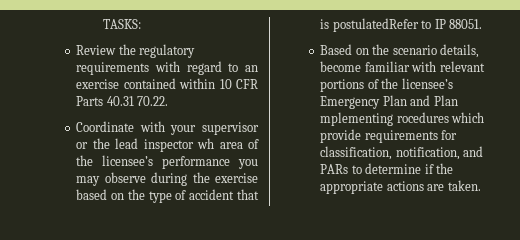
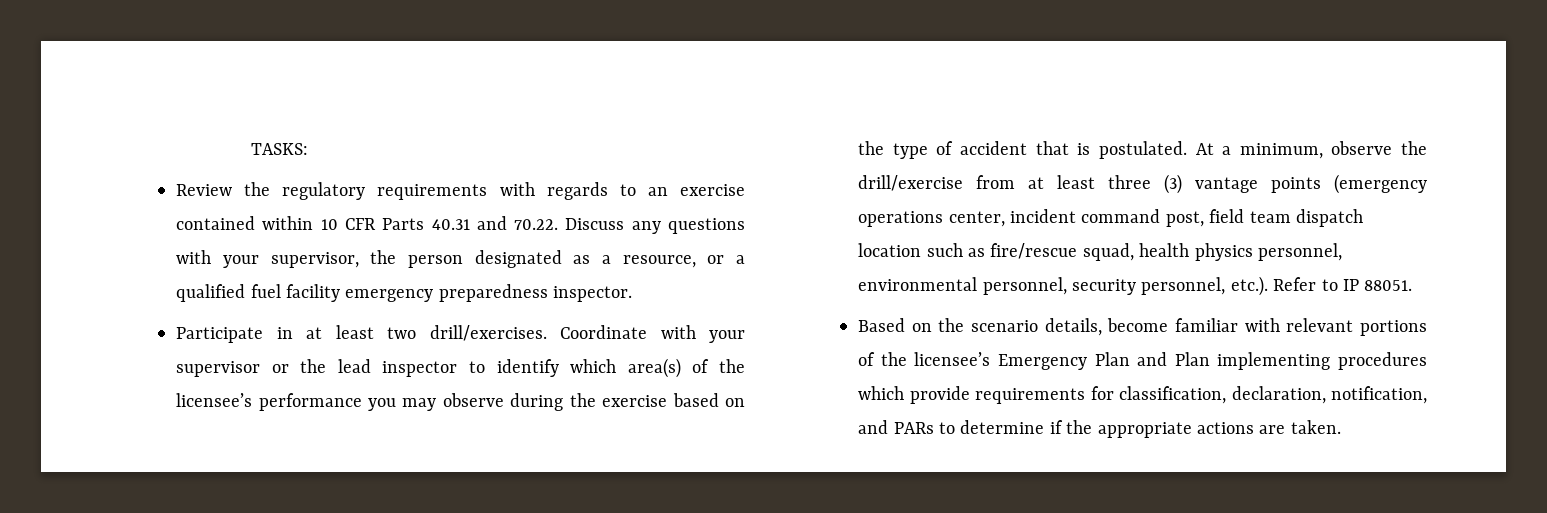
[186,61,222,75] regard -> [546,182,608,200] regards
(134, 101) none -> [476,216,507,230] and
(169, 101) // -> [565,218,745,234] [176,250,746,268] [176,284,633,302] [176,325,547,343] Discuss any questions with your supervisor, the person designated as a resource, or a qualified fuel facility emergency preparedness inspector. // Participate in at least two drill/exercises.
[197,138,243,149] wh area -> [469,358,681,378] to identify which area(s)
[332,18,419,32] postulatedRefer -> [1098,141,1427,159] [858,174,1427,194] [858,209,1363,227] [858,243,1342,261] [858,276,1317,296] postulated. At a minimum, observe the drill/exercise from at least three (3) vantage points (emergency operations center, incident command post, field team dispatch location such as fire/rescue squad, health physics personnel, environmental personnel, security personnel, etc.). Refer
[320,112,449,126] mplementing rocedures -> [1217,352,1427,370] implementing procedures
(393, 153) none -> [1231,386,1326,404] declaration,

